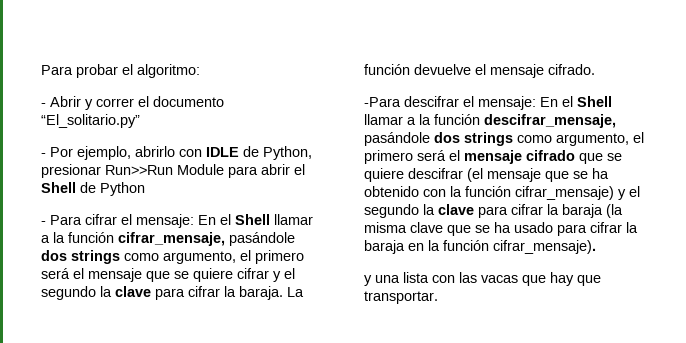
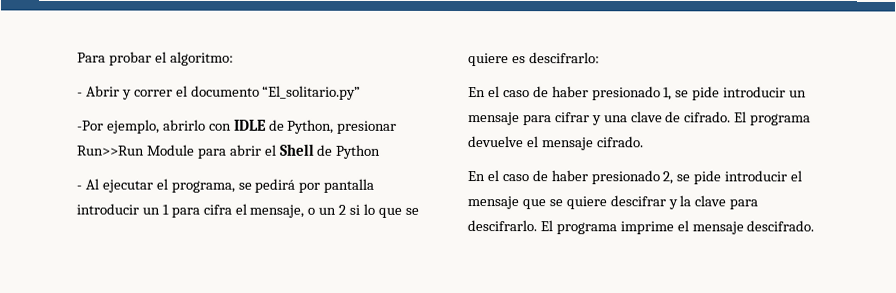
[41,147,73,157] - Por -> [77,120,104,131] -Por
[50,214,313,228] [41,232,295,246] [41,250,304,264] [41,268,70,279] Para cifrar el mensaje: En el Shell llamar a la función cifrar_mensaje, pasándole dos strings como argumento, el primero será -> [84,178,375,193] [76,203,419,218] [468,52,600,67] [468,86,808,101] [468,111,812,126] [467,136,644,151] [467,170,788,185] Al ejecutar el programa, se pedirá por pantalla introducir un 1 para cifra el mensaje, o un 2 si lo que se quiere es descifrarlo: // En el caso de haber presionado 1, se pide introducir un mensaje para cifrar y una clave de cifrado. El programa devuelve el mensaje cifrado. // En el caso de haber presionado 2, se pide introducir
[237,268,295,282] [41,286,304,300] [364,64,595,78] [364,96,612,110] [364,114,616,128] [364,132,644,146] [364,150,622,164] [364,168,609,182] [364,186,640,200] [364,204,623,218] [364,222,638,236] [364,240,596,254] [364,272,601,286] [364,291,438,304] cifrar y el segundo la clave para cifrar la baraja. La función devuelve el mensaje cifrado. // -Para descifrar el mensaje: En el Shell llamar a la función descifrar_mensaje, pasándole dos strings como argumento, el primero será el mensaje cifrado que se quiere descifrar (el mensaje que se ha obtenido con la función cifrar_mensaje) y el segundo la clave para cifrar la baraja (la misma clave que se ha usado para cifrar la baraja en la función cifrar_mensaje). // y una lista con las vacas que hay que transportar. -> [609,195,759,210] [467,220,815,235] descifrar y la clave para descifrarlo. El programa imprime el mensaje descifrado.

